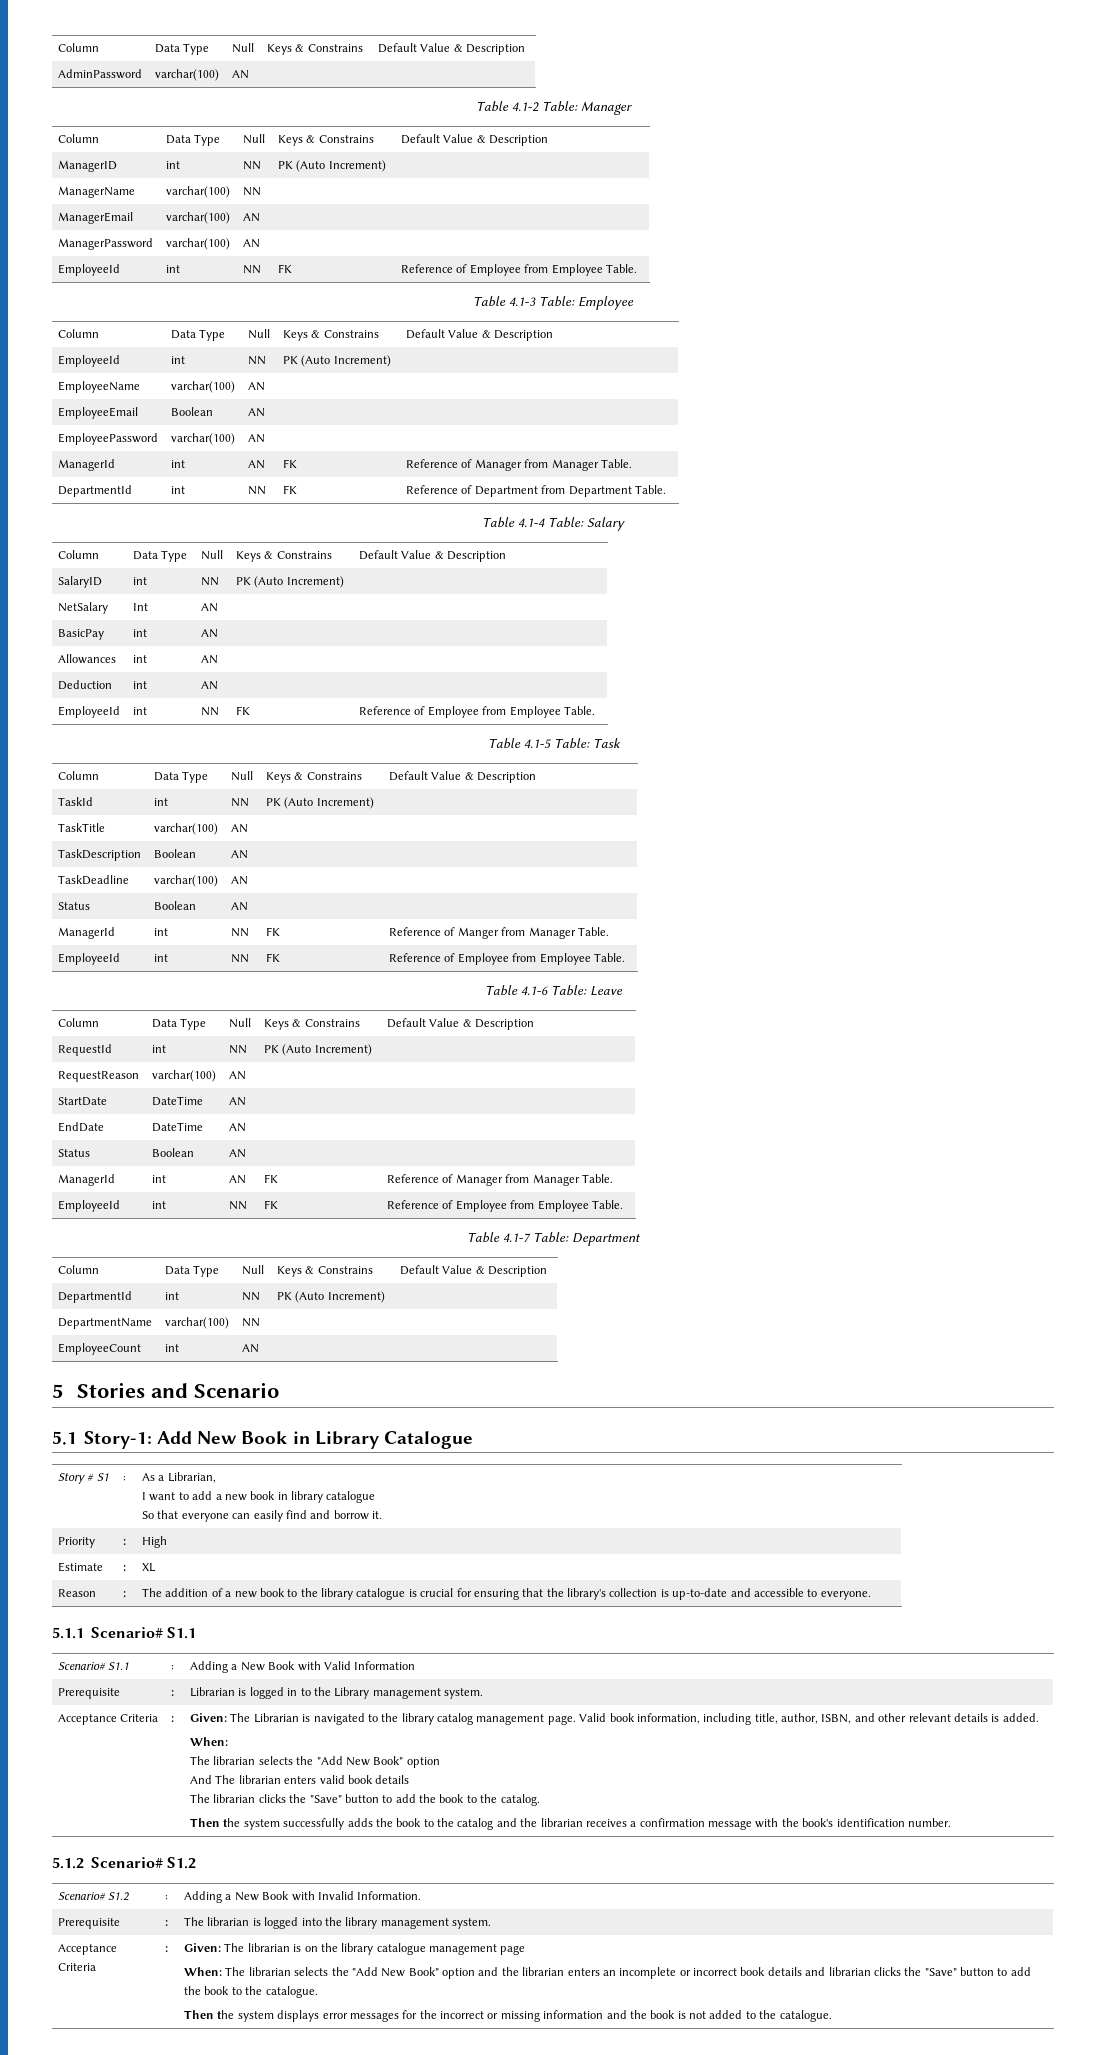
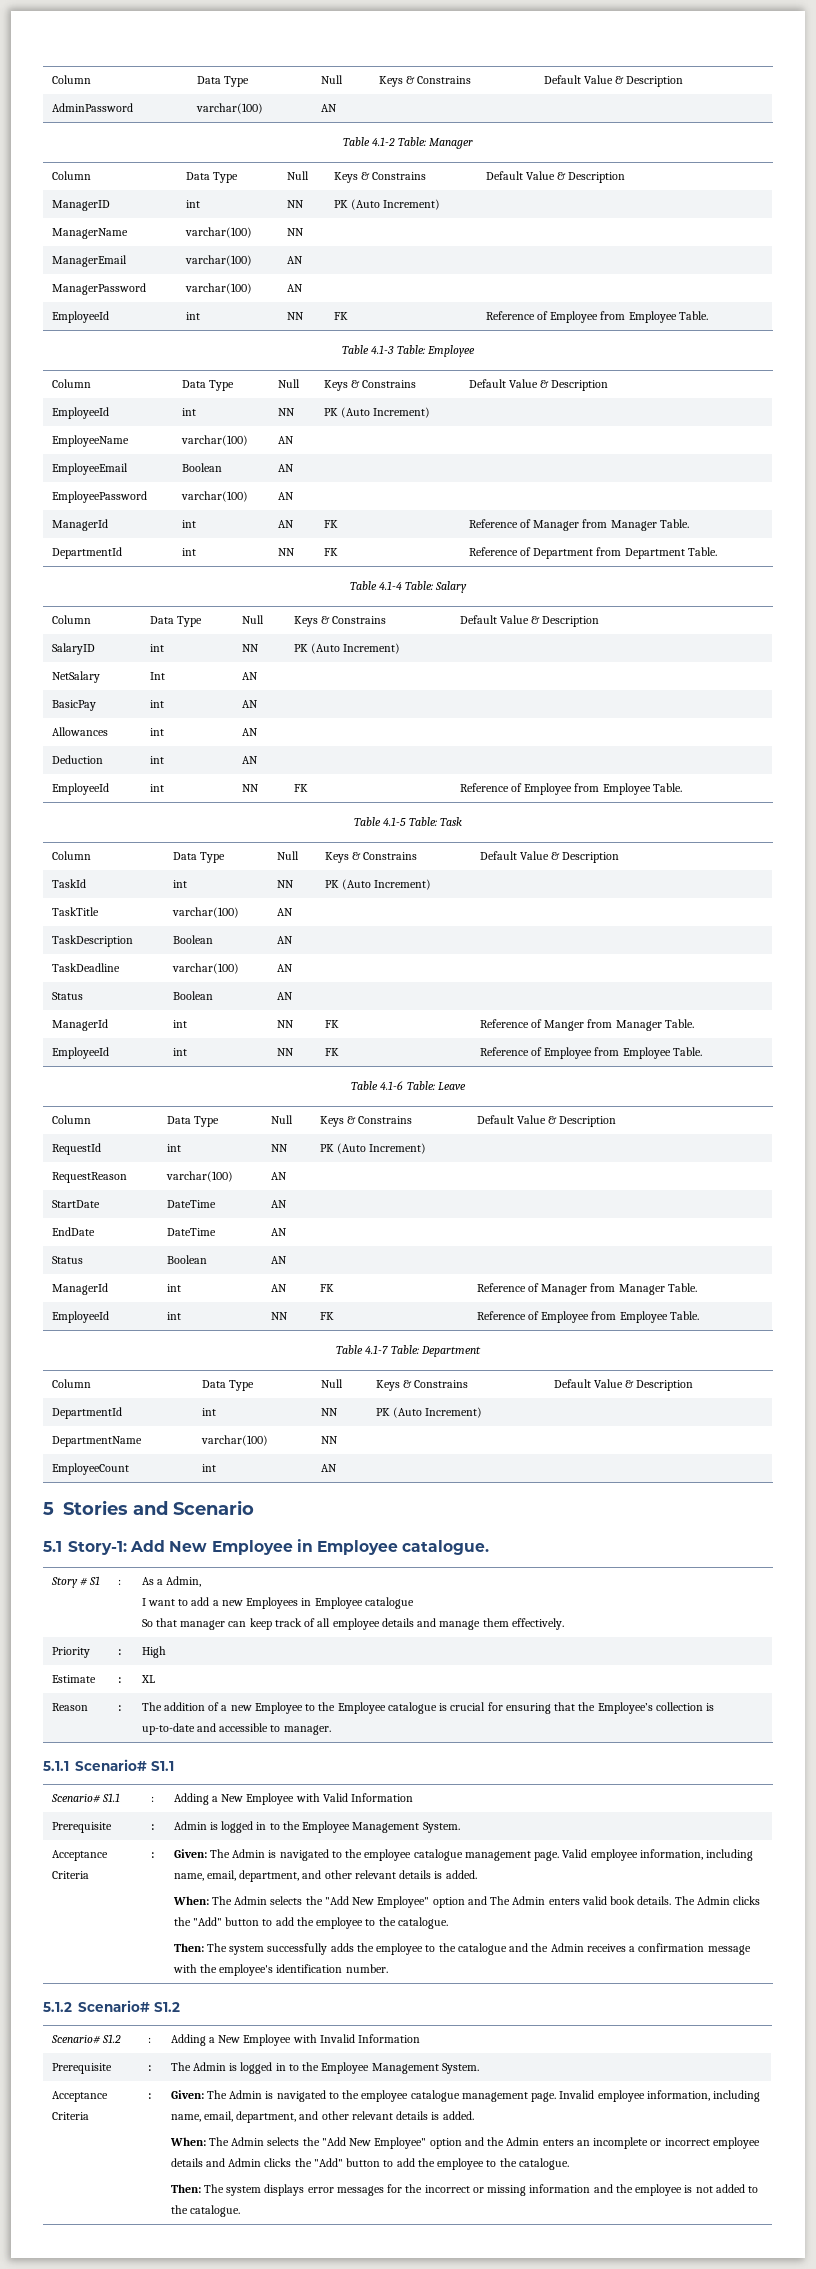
[241,1431,473,1449] Book in Library Catalogue -> [211,1539,490,1555] Employee in Employee catalogue.
[167,1472,216,1483] Librarian, -> [166,1576,202,1587] Admin,
[250,1491,324,1503] book in library -> [246,1597,363,1609] Employees in Employee
[181,1510,383,1522] everyone can easily find and borrow it. -> [180,1618,564,1630] manager can keep track of all employee details and manage them effectively.
[259,1588,354,1600] book to the library -> [254,1702,386,1714] Employee to the Employee
[567,1588,607,1600] library's -> [597,1702,653,1714] Employee’s
[820,1591,871,1600] everyone. -> [283,1725,331,1735] manager.
[268,1661,296,1670] Book -> [246,1793,295,1805] Employee
[190,1687,484,1699] [58,1714,159,1725] [171,1716,175,1722] [190,1713,474,1725] Librarian is logged in to the Library management system. // Acceptance Criteria | : | Given: The Librarian is navigated to the library catalog -> [173,1821,460,1833] [51,1850,108,1861] [51,1871,89,1879] [150,1852,154,1858] [173,1849,463,1861] Admin is logged in to the Employee Management System. // Acceptance Criteria | : | Given: The Admin is navigated to the employee catalogue
[609,1713,1039,1725] [190,1737,229,1746] [190,1756,440,1768] [190,1775,410,1784] [190,1794,540,1806] [190,1818,241,1827] book information, including title, author, ISBN, and other relevant details is added. // When: // The librarian selects the "Add New Book" option // And The librarian enters valid book details // The librarian clicks the "Save" button to add the book to the catalog. // Then the -> [590,1849,754,1861] [173,1870,477,1882] [172,1896,760,1908] [173,1917,448,1929] [173,1943,227,1952] employee information, including name, email, department, and other relevant details is added. // When: The Admin selects the "Add New Employee" option and The Admin enters valid book details. The Admin clicks the "Add" button to add the employee to the catalogue. // Then: The
[396,1818,583,1830] book to the catalog and the librarian -> [376,1943,584,1955] employee to the catalogue and the Admin
[802,1818,834,1827] book's -> [219,1964,274,1976] employee's
[262,1891,290,1900] Book -> [243,2034,292,2046] Employee
[357,1891,422,1900] Information. -> [358,2034,421,2043] Information
[207,1917,492,1929] [58,1944,118,1955] [58,1963,97,1971] [165,1946,169,1952] [184,1943,526,1955] [184,1967,439,1977] librarian is logged into the library management system. // Acceptance Criteria | : | Given: The librarian is on the library catalogue management page // When: The librarian selects the "Add New Book" -> [192,2062,479,2074] [51,2091,108,2102] [51,2112,89,2120] [147,2093,151,2099] [170,2090,761,2102] [170,2111,474,2123] [169,2137,427,2149] Admin is logged in to the Employee Management System. // Acceptance Criteria | : | Given: The Admin is navigated to the employee catalogue management page. Invalid employee information, including name, email, department, and other relevant details is added. // When: The Admin selects the "Add New Employee"
[522,1967,565,1976] librarian -> [506,2137,540,2146] Admin
[740,1967,1031,1976] [184,1986,318,1998] [184,2010,235,2019] book details and librarian clicks the "Save" button to add the book to the catalogue. // Then the -> [712,2137,760,2149] [170,2158,569,2170] [170,2184,224,2193] employee details and Admin clicks the "Add" button to add the employee to the catalogue. // Then: The
[650,2010,676,2019] book -> [635,2184,683,2196] employee

